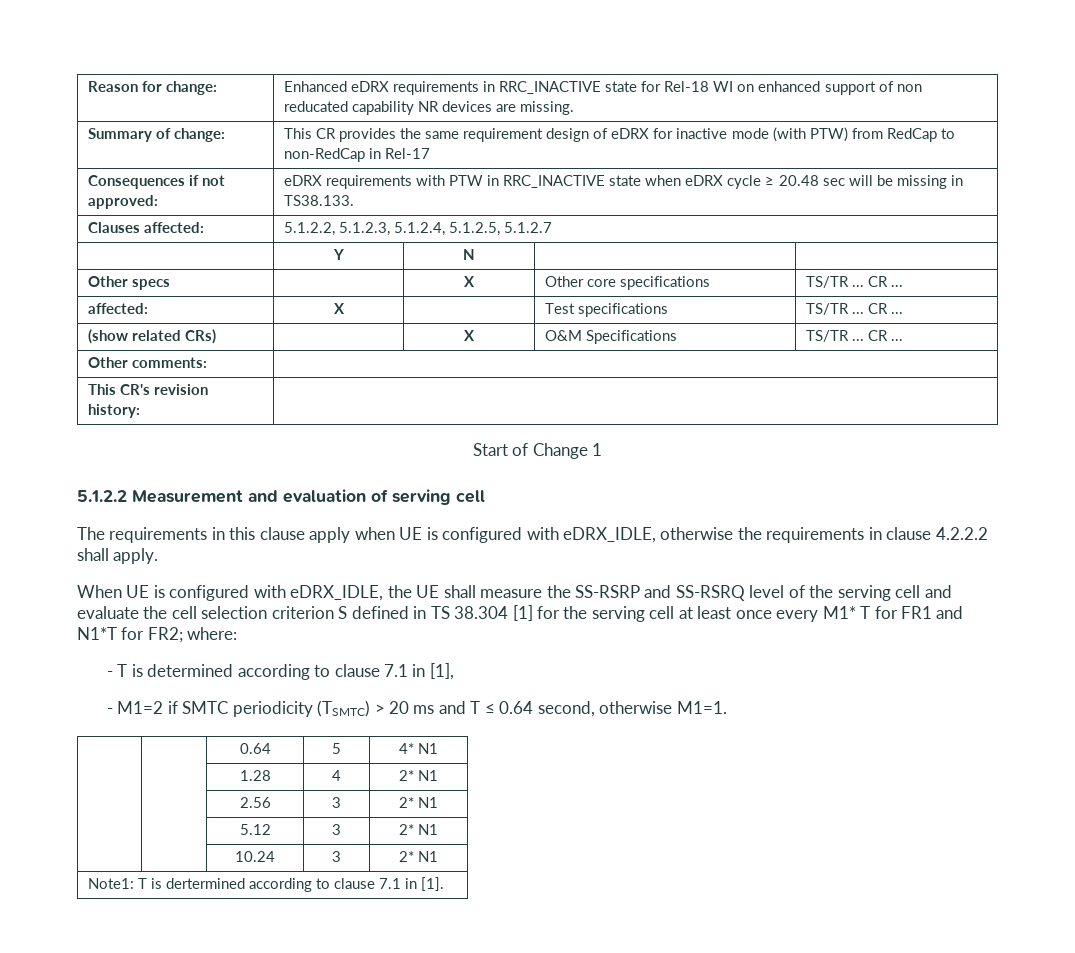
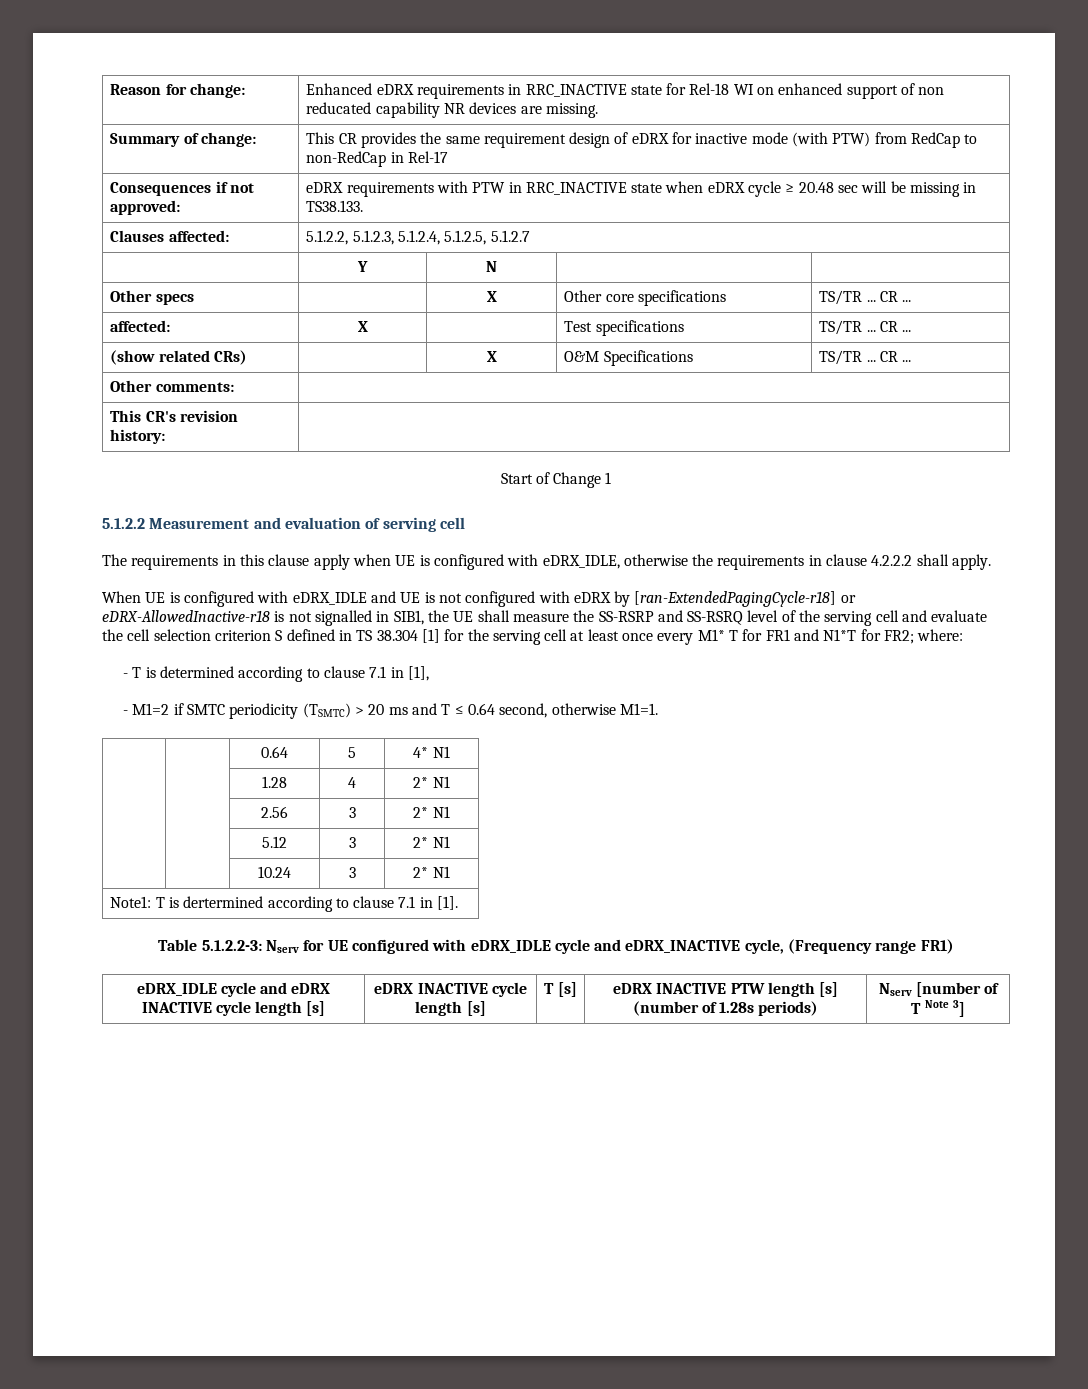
[290,585,384,601] eDRX_IDLE, -> [292,591,856,607] [102,610,424,626] eDRX_IDLE and UE is not configured with eDRX by [ran-ExtendedPagingCycle-r18] or eDRX-AllowedInactive-r18 is not signalled in SIB1,
(445, 884) none -> [158,939,954,954] [136,982,331,997] [141,1001,326,1016] [374,982,527,997] [415,1001,486,1016] [544,982,577,997] [612,982,839,997] [632,1001,819,1016] [878,982,1000,997] [911,1000,965,1017] // Table 5.1.2.2-3: Nserv for UE configured with eDRX_IDLE cycle and eDRX_INACTIVE cycle, (Frequency range FR1) // eDRX_IDLE cycle and eDRX INACTIVE cycle length [s] | eDRX INACTIVE cycle length [s] | T [s] | eDRX INACTIVE PTW length [s] (number of 1.28s periods) | Nserv [number of T Note 3]

